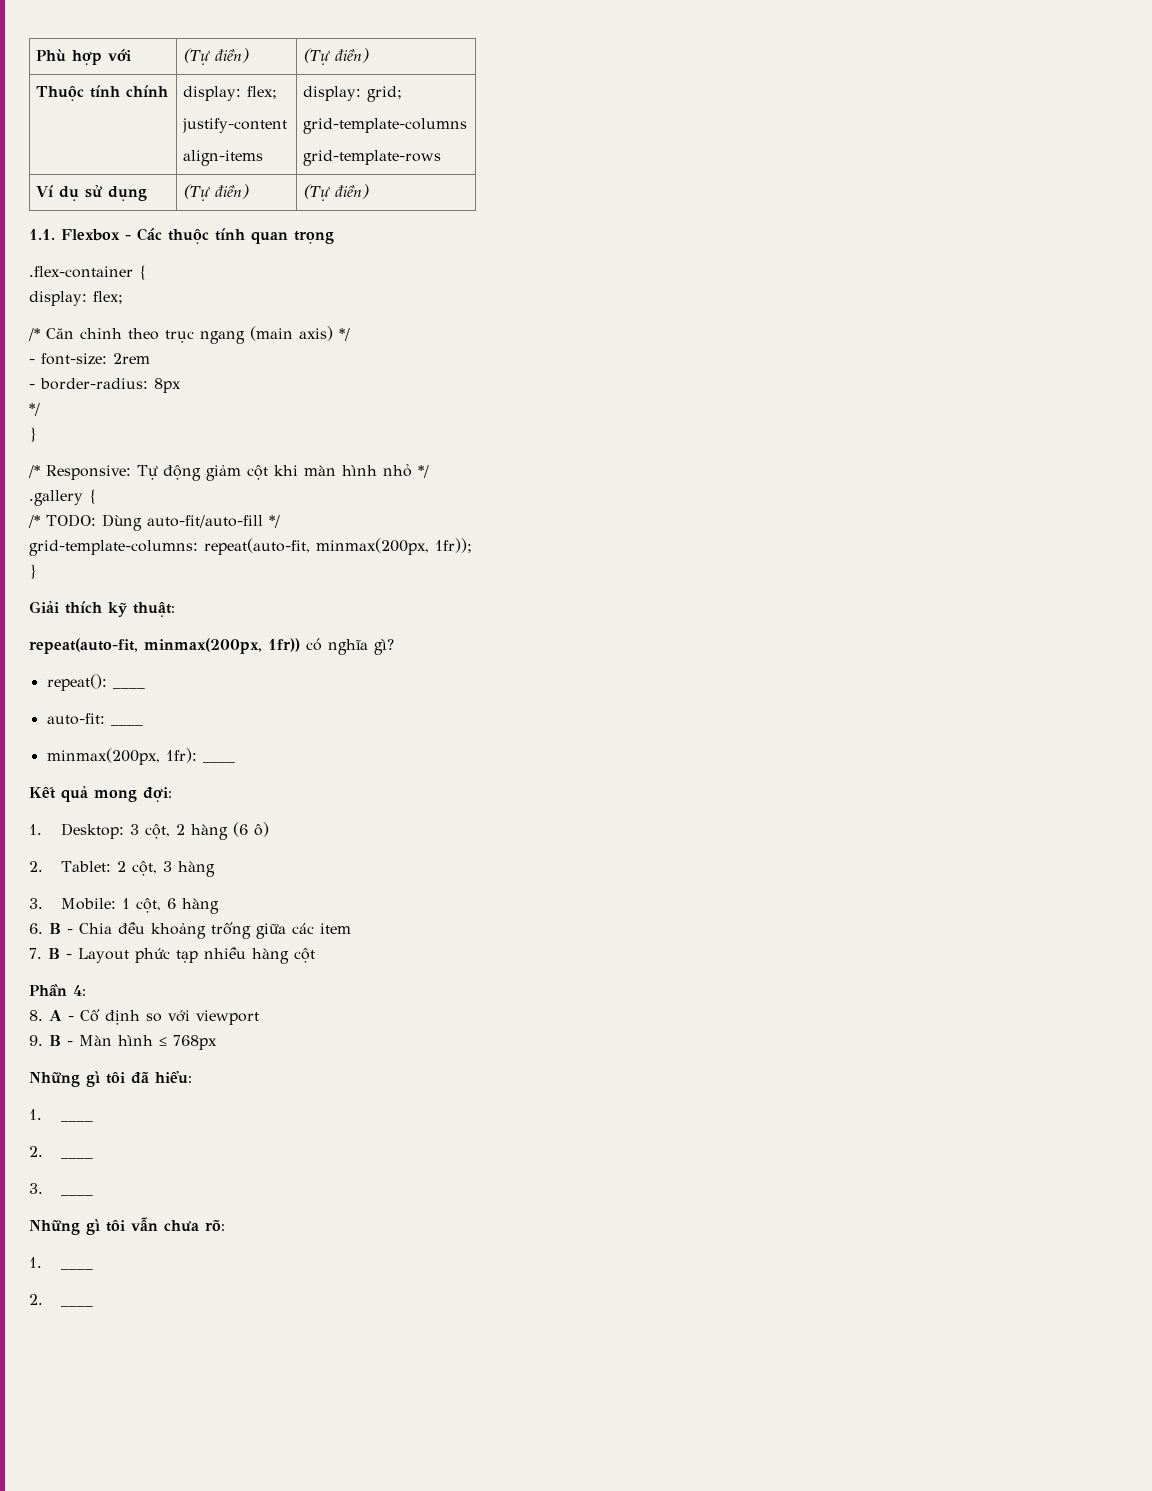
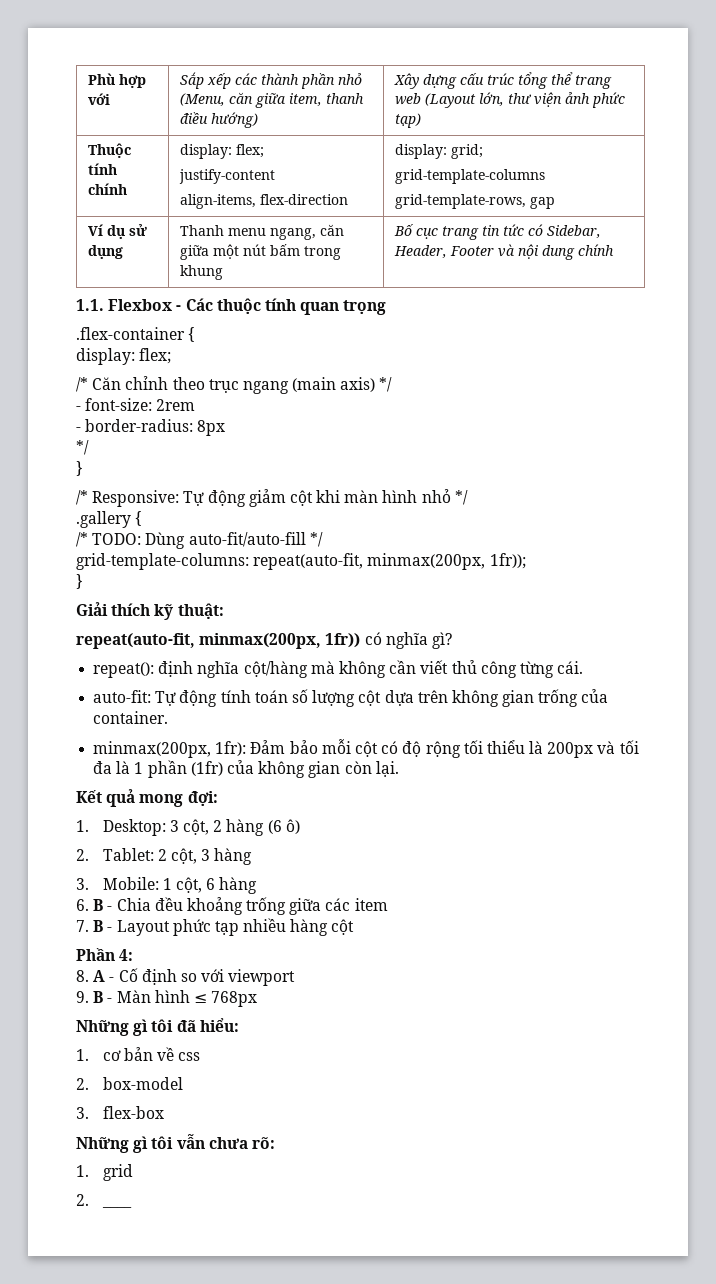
[183,48,250,65] [303,48,370,65] (Tự điền) | (Tự điền) -> [179,72,362,89] [179,92,364,108] [179,112,258,128] [393,72,612,89] [394,92,625,108] [394,113,421,128] Sắp xếp các thành phần nhỏ (Menu, căn giữa item, thanh điều hướng) | Xây dựng cấu trúc tổng thể trang web (Layout lớn, thư viện ảnh phức tạp)
[183,150,264,166] align-items -> [179,194,348,209] align-items, flex-direction
[303,150,442,166] grid-template-rows -> [394,194,555,209] grid-template-rows, gap
[183,184,250,201] [303,184,370,201] (Tự điền) | (Tự điền) -> [179,224,344,240] [179,244,341,260] [179,265,223,280] [393,224,601,240] [393,244,614,260] Thanh menu ngang, căn giữa một nút bấm trong khung | Bố cục trang tin tức có Sidebar, Header, Footer và nội dung chính
[112,687,145,689] [46,713,143,726] [46,748,235,765] ____ // auto-fit: ____ // minmax(200px, 1fr): ____ -> [158,660,584,678] [93,689,609,707] [93,711,169,724] [93,739,639,758] [93,760,399,778] định nghĩa cột/hàng mà không cần viết thủ công từng cái. // auto-fit: Tự động tính toán số lượng cột dựa trên không gian trống của container. // minmax(200px, 1fr): Đảm bảo mỗi cột có độ rộng tối thiểu là 200px và tối đa là 1 phần (1fr) của không gian còn lại.
[60,1120,93,1122] [29,1146,43,1157] [60,1157,93,1159] [29,1183,43,1194] [60,1194,93,1196] ____ // 2. ____ // 3. ____ -> [102,1047,201,1061] [76,1077,183,1090] [76,1106,164,1119] cơ bản về css // 2. box-model // 3. flex-box
[60,1268,93,1270] ____ -> [102,1164,133,1181] grid

